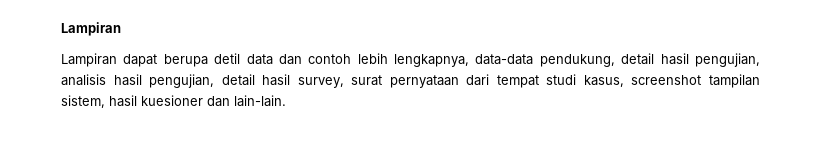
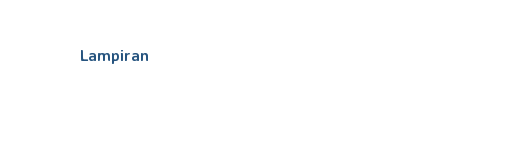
[61,22,121,36] [61,53,760,67] [61,74,761,88] [61,95,286,108] Lampiran // Lampiran dapat berupa detil data dan contoh lebih lengkapnya, data-data pendukung, detail hasil pengujian, analisis hasil pengujian, detail hasil survey, surat pernyataan dari tempat studi kasus, screenshot tampilan sistem, hasil kuesioner dan lain-lain. -> [80,50,149,64] Lampiran

